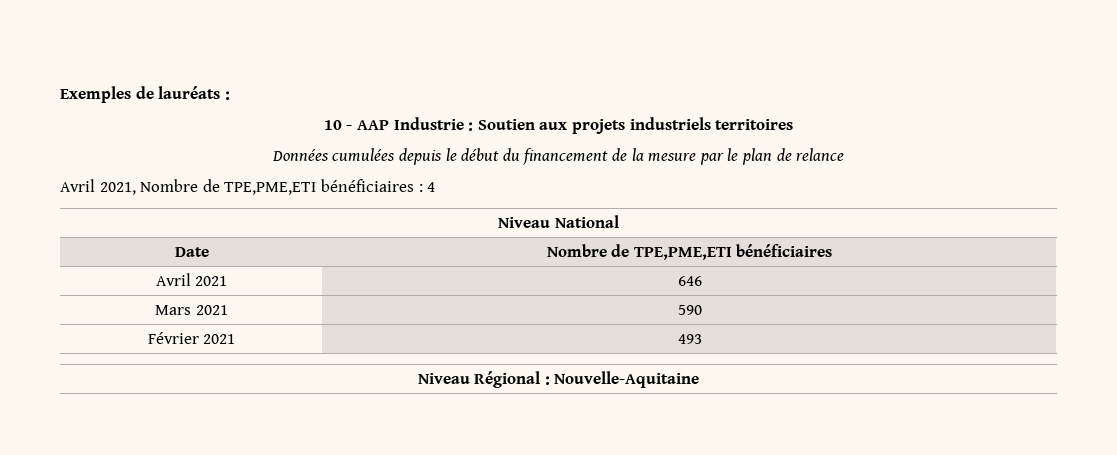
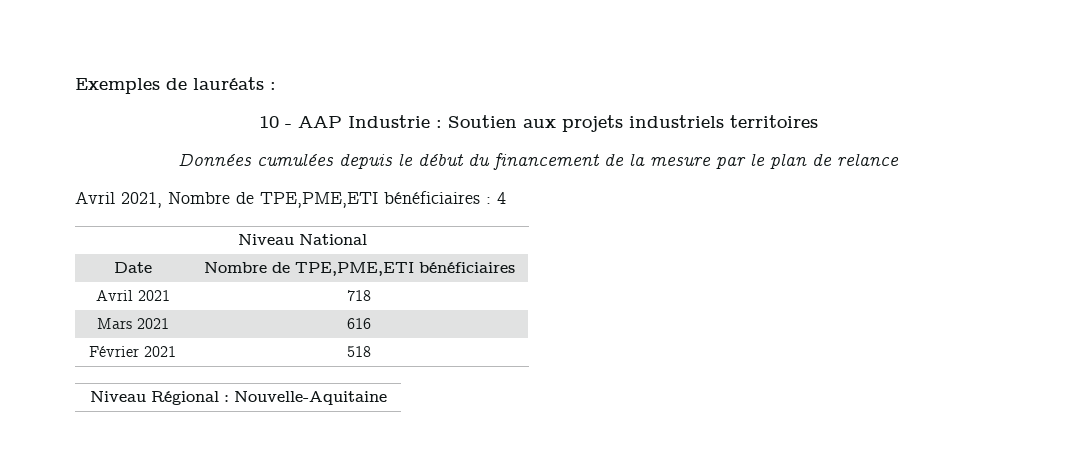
[677,276,702,286] 646 -> [347,290,372,301] 718
[677,305,702,315] 590 -> [347,318,372,329] 616
[677,334,702,344] 493 -> [347,346,372,357] 518

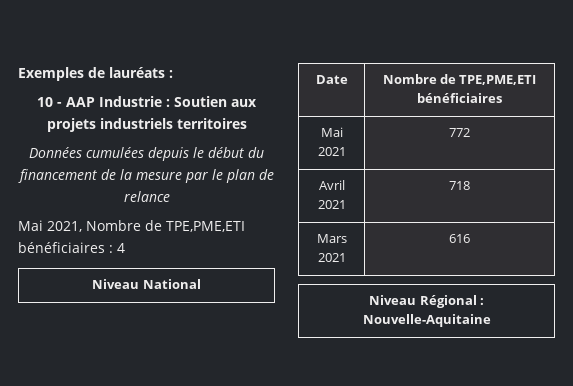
[75,191,115,204] Avril -> [18,220,43,231] Mai
(515, 267) none -> [320,127,343,137] [317,147,346,156] [449,128,470,137] // Mai 2021 | 772
[89,346,176,357] [347,346,372,357] // Février 2021 | 518 -> (470, 238) none

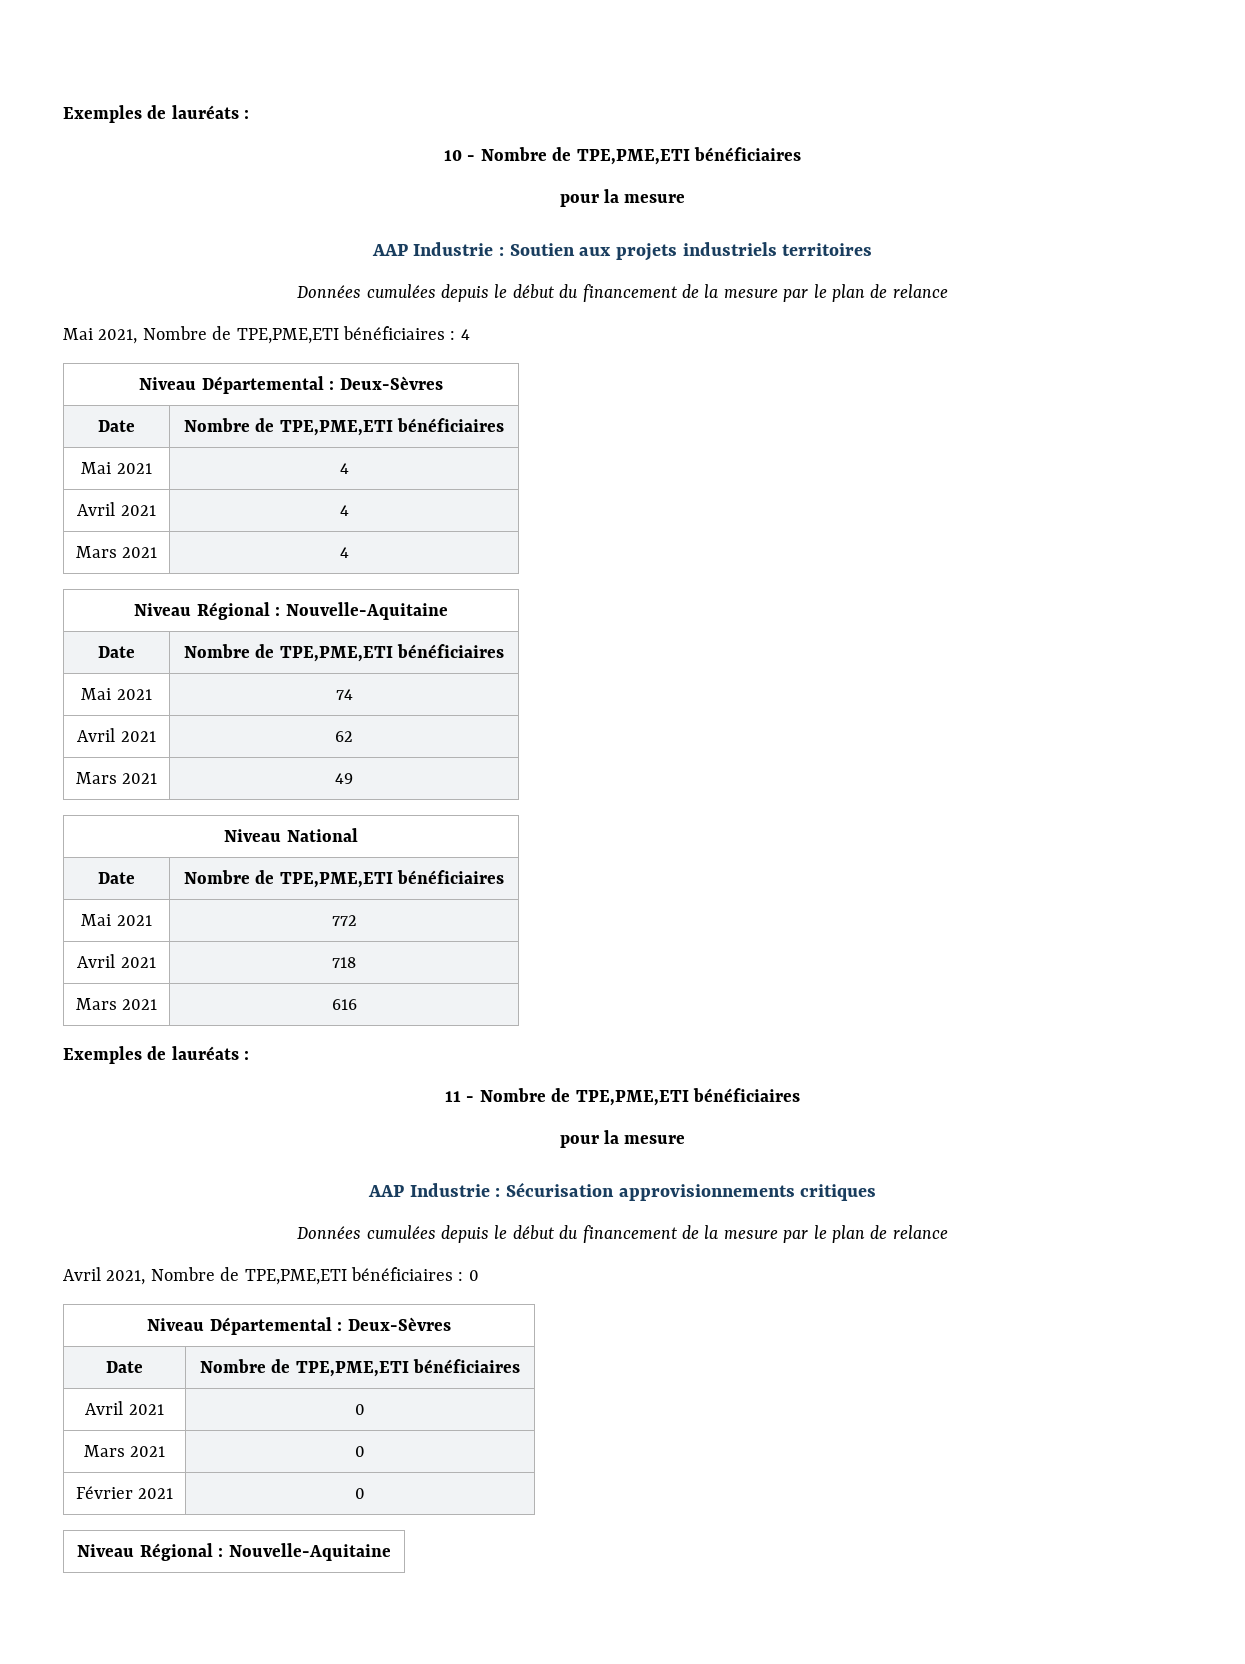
(62, 104) none -> [480,147,801,165] [559,189,686,207] Nombre de TPE,PME,ETI bénéficiaires // pour la mesure //
(125, 248) none -> [139,376,443,394] [98,420,135,432] [183,418,505,436] [81,462,152,474] [339,463,349,474] [77,502,156,516] [339,505,349,516] [75,546,158,558] [339,547,349,558] [134,602,448,620] [98,646,135,658] [183,644,505,662] [81,688,152,700] [335,689,353,700] [77,728,156,742] [335,731,353,742] [75,772,158,784] [335,773,353,784] // Niveau Départemental : Deux-Sèvres // Date | Nombre de TPE,PME,ETI bénéficiaires // Mai 2021 | 4 // Avril 2021 | 4 // Mars 2021 | 4 // Niveau Régional : Nouvelle-Aquitaine // Date | Nombre de TPE,PME,ETI bénéficiaires // Mai 2021 | 74 // Avril 2021 | 62 // Mars 2021 | 49
(470, 238) none -> [63,1046,250,1064] [445,1088,800,1106] [559,1130,686,1148] [367,1182,877,1201] [297,1225,948,1243] [63,1267,479,1285] [147,1317,451,1335] [106,1361,143,1373] [199,1359,521,1377] [85,1401,164,1415] [355,1404,365,1415] [83,1445,166,1457] [355,1446,365,1457] [75,1486,174,1499] [355,1488,365,1499] // Exemples de lauréats : // 11 - Nombre de TPE,PME,ETI bénéficiaires // pour la mesure // AAP Industrie : Sécurisation approvisionnements critiques // Données cumulées depuis le début du financement de la mesure par le plan de relance // Avril 2021, Nombre de TPE,PME,ETI bénéficiaires : 0 // Niveau Départemental : Deux-Sèvres // Date | Nombre de TPE,PME,ETI bénéficiaires // Avril 2021 | 0 // Mars 2021 | 0 // Février 2021 | 0

